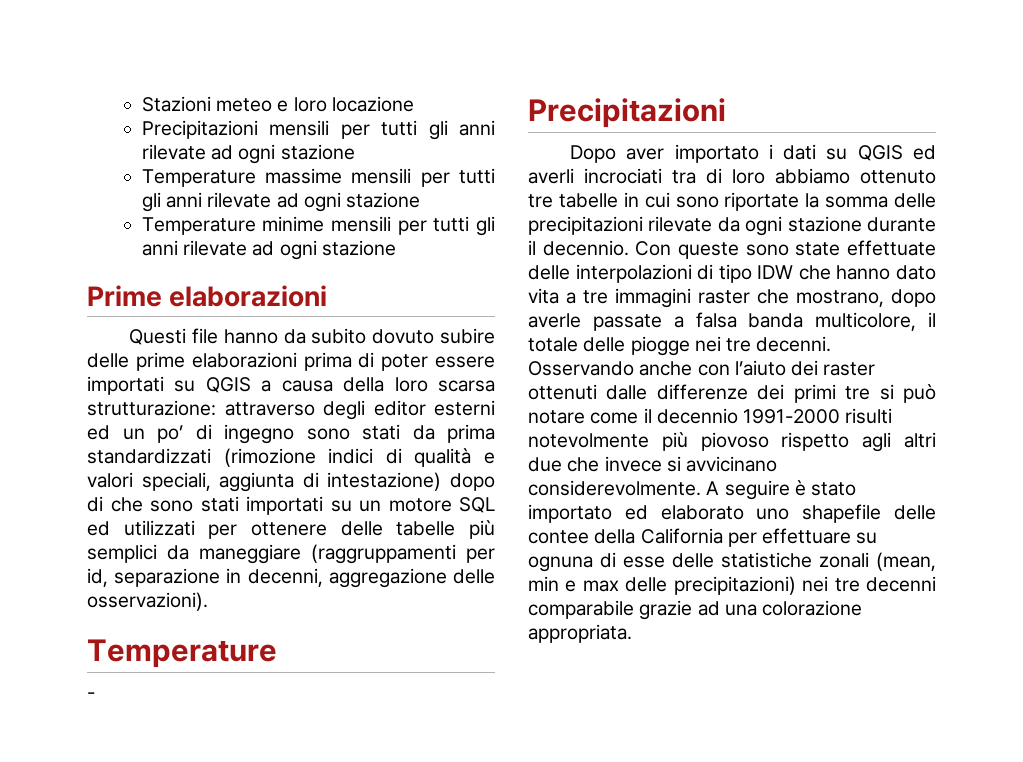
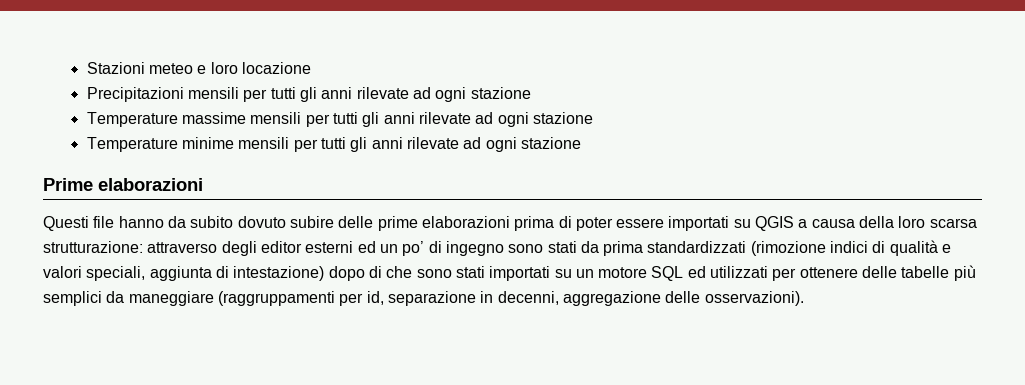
[87,639,277,668] [87,692,95,699] [528,98,726,128] [570,144,936,163] [528,168,936,184] [528,192,936,211] [528,216,936,236] [528,240,936,259] [528,264,936,283] [528,288,936,308] [528,312,936,331] [528,336,832,356] [528,360,876,376] [528,384,936,403] [528,408,893,424] [528,432,936,452] [528,456,778,472] [528,480,857,500] [528,504,936,523] [528,528,878,547] [528,552,936,572] [528,576,936,595] [528,600,863,620] [528,624,632,643] // Temperature // - // Precipitazioni // Dopo aver importato i dati su QGIS ed averli incrociati tra di loro abbiamo ottenuto tre tabelle in cui sono riportate la somma delle precipitazioni rilevate da ogni stazione durante il decennio. Con queste sono state effettuate delle interpolazioni di tipo IDW che hanno dato vita a tre immagini raster che mostrano, dopo averle passate a falsa banda multicolore, il totale delle piogge nei tre decenni. Osservando anche con l’aiuto dei raster ottenuti dalle differenze dei primi tre si può notare come il decennio 1991-2000 risulti notevolmente più piovoso rispetto agli altri due che invece si avvicinano considerevolmente. A seguire è stato importato ed elaborato uno shapefile delle contee della California per effettuare su ognuna di esse delle statistiche zonali (mean, min e max delle precipitazioni) nei tre decenni comparabile grazie ad una colorazione appropriata. -> (804, 298) none

